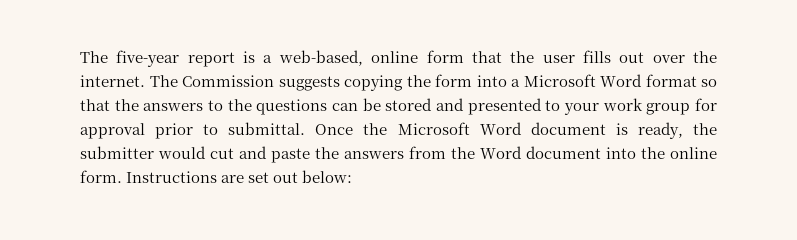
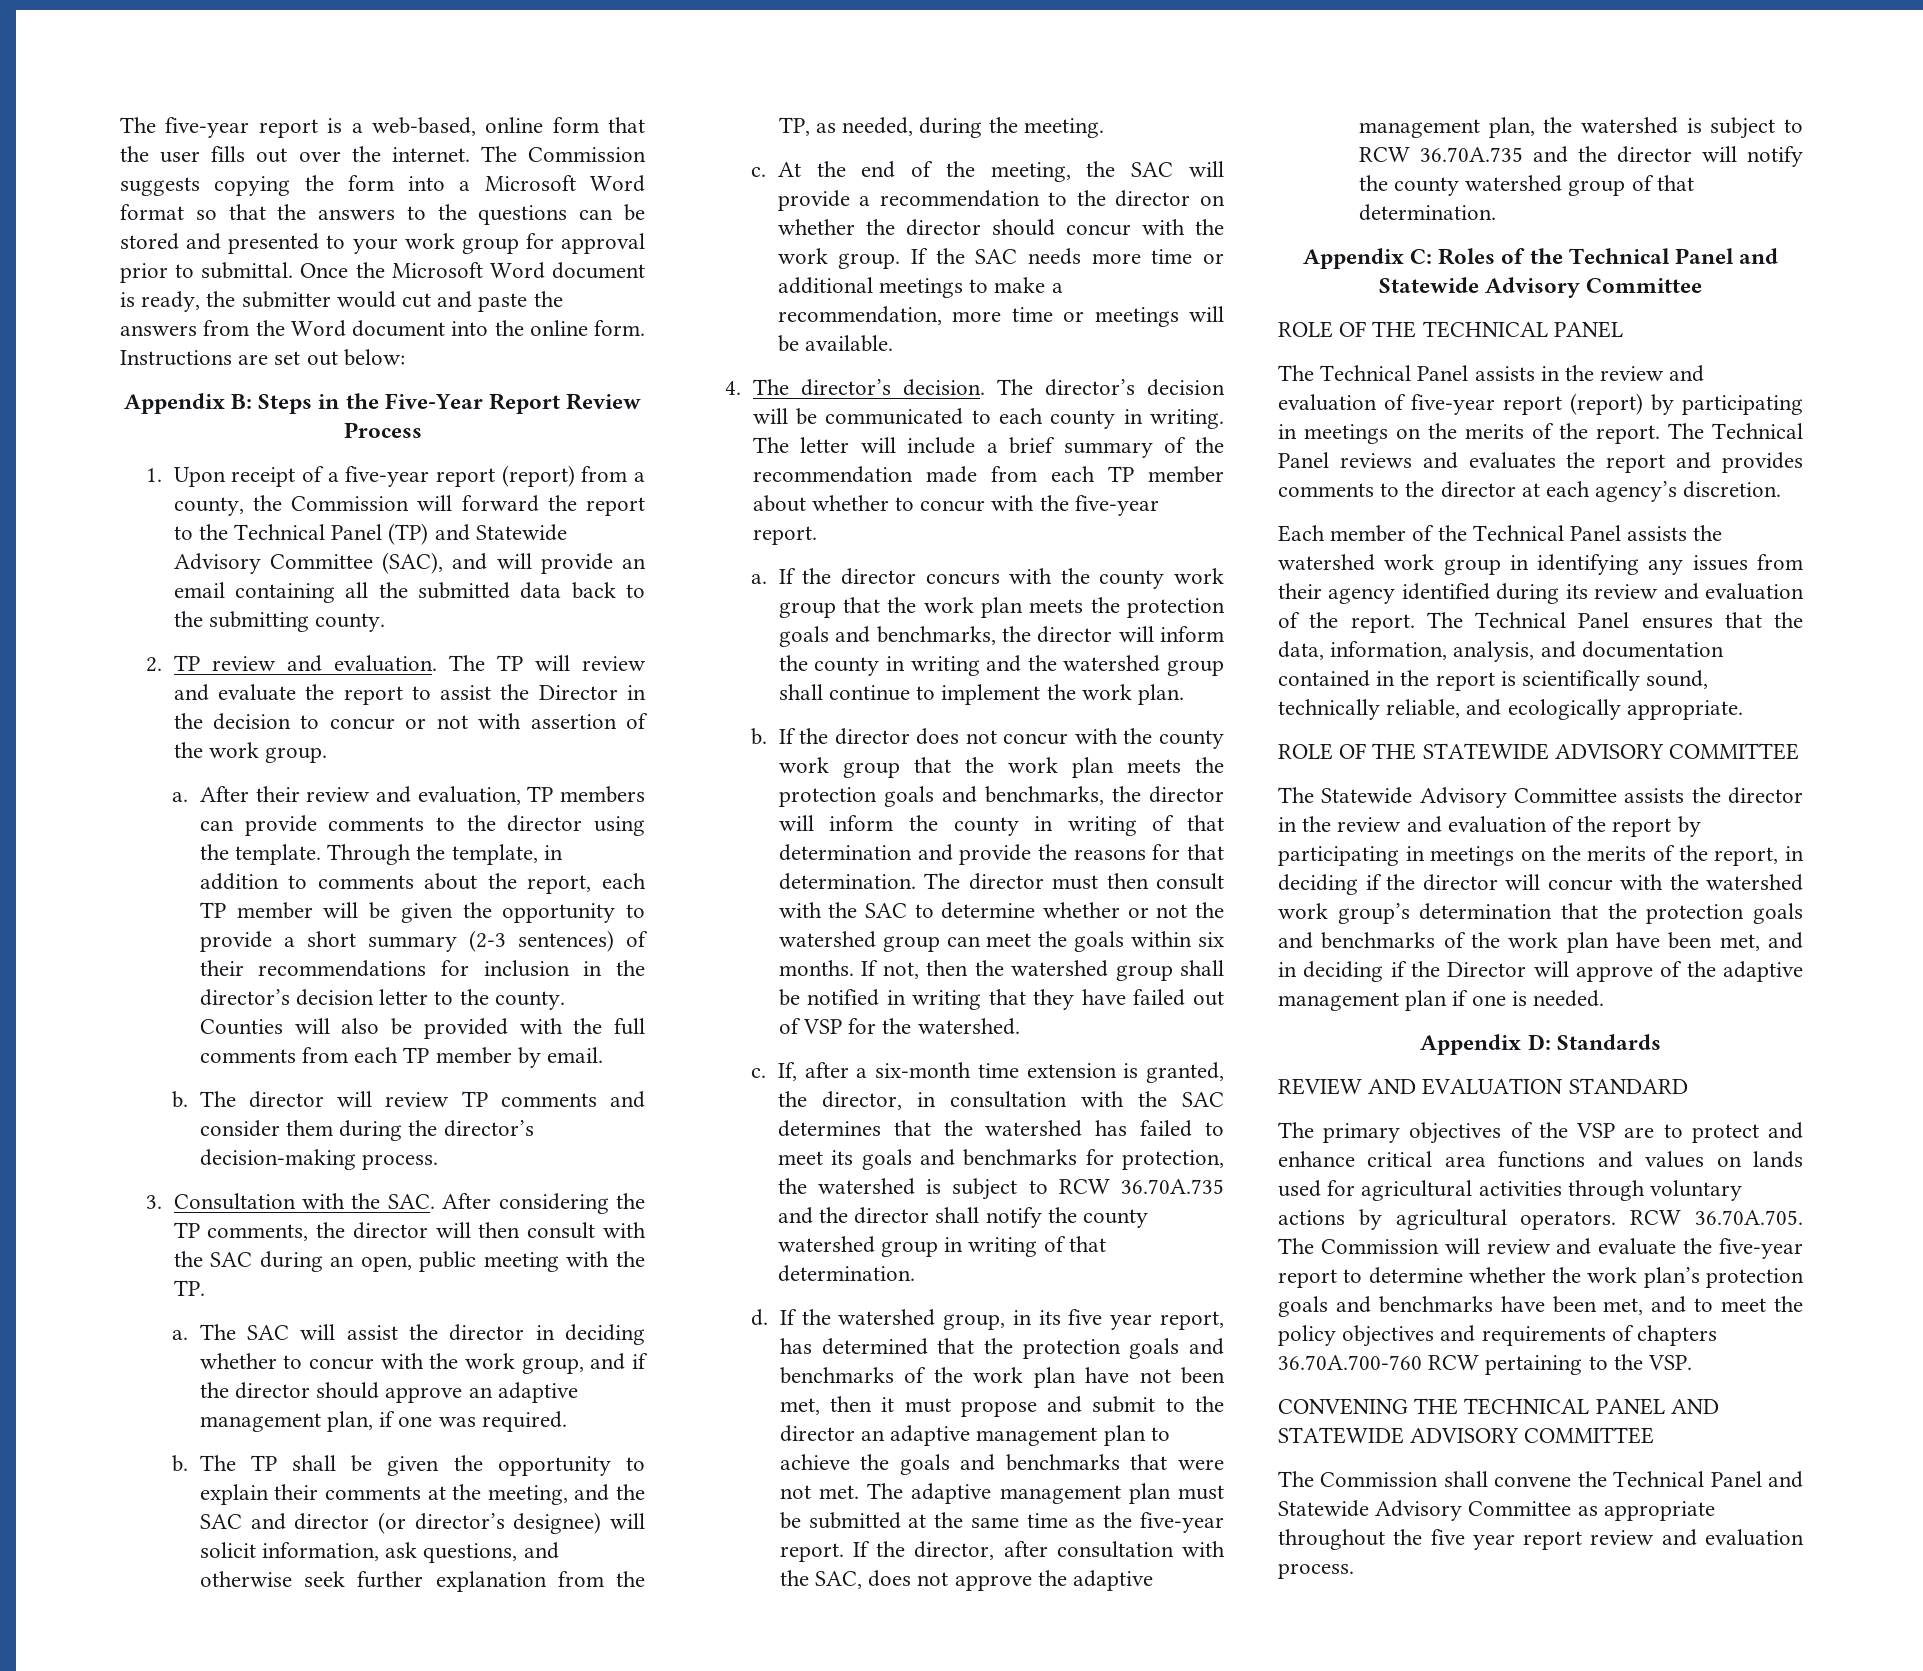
(353, 176) none -> [123,393,642,414] [343,422,422,438] [146,465,645,487] [173,495,645,516] [173,523,567,545] [173,552,646,574] [173,582,646,603] [173,611,386,632] [146,655,646,672] [173,684,647,705] [173,713,649,730] [173,742,328,763] [172,786,645,805] [199,815,645,836] [199,844,563,865] [199,873,646,894] [199,902,645,923] [199,930,648,952] [199,960,645,977] [199,989,565,1010] [199,1018,645,1039] [199,1047,604,1068] [172,1091,645,1108] [199,1120,534,1141] [199,1149,439,1170] [146,1193,646,1214] [173,1222,646,1241] [173,1251,645,1272] [173,1280,205,1296] [172,1324,645,1345] [199,1353,648,1374] [199,1382,578,1403] [199,1411,567,1432] [172,1455,645,1476] [199,1484,645,1505] [199,1512,645,1534] [199,1542,559,1563] [199,1571,645,1592] [778,117,1104,138] [751,161,1224,182] [777,190,1225,211] [777,219,1224,236] [777,248,1224,269] [777,277,1063,298] [777,306,1224,327] [777,335,894,352] [725,379,1225,396] [752,408,1224,429] [752,437,1224,458] [752,466,1224,483] [752,495,1159,516] [752,526,817,545] [751,568,1224,589] [778,597,1225,618] [778,626,1224,647] [778,655,1224,676] [778,684,1185,705] [751,728,1224,749] [778,757,1224,778] [778,786,1224,807] [778,815,1224,836] [778,844,1224,865] [778,873,1224,890] [778,902,1224,919] [778,931,1224,952] [778,960,1224,981] [778,989,1224,1010] [778,1018,1020,1035] [751,1062,1224,1083] [777,1091,1224,1110] [777,1120,1224,1137] [777,1149,1224,1170] [777,1178,1224,1200] [777,1207,1149,1228] [777,1236,1106,1257] [777,1265,915,1282] [751,1309,1224,1330] [779,1338,1224,1359] [779,1367,1225,1388] [779,1396,1224,1417] [779,1425,1170,1446] [779,1454,1224,1475] [779,1483,1224,1504] [779,1512,1224,1533] [779,1541,1225,1562] [779,1570,1154,1591] [1358,117,1803,139] [1358,146,1803,167] [1358,175,1694,196] [1358,204,1496,221] [1302,248,1779,269] [1378,277,1703,298] [1278,321,1623,338] [1278,365,1705,382] [1278,393,1803,415] [1278,423,1803,444] [1278,452,1803,473] [1278,481,1782,502] [1278,525,1723,542] [1278,554,1803,575] [1278,583,1804,604] [1278,612,1803,633] [1278,641,1724,662] [1278,670,1709,691] [1278,699,1743,720] [1278,743,1800,760] [1278,787,1803,808] [1278,816,1701,837] [1278,845,1804,866] [1278,874,1803,895] [1278,903,1803,924] [1278,932,1803,953] [1278,961,1803,982] [1278,990,1605,1011] [1420,1034,1661,1055] [1278,1078,1688,1095] [1278,1122,1803,1144] [1278,1151,1803,1168] [1278,1180,1743,1201] [1278,1209,1803,1230] [1278,1238,1803,1259] [1278,1267,1804,1288] [1278,1296,1803,1317] [1278,1325,1718,1347] [1278,1354,1693,1375] [1278,1398,1719,1415] [1278,1427,1655,1444] [1278,1471,1803,1488] [1278,1500,1715,1521] [1278,1529,1804,1550] [1278,1563,1354,1579] // Appendix B: Steps in the Five-Year Report Review Process // 1. Upon receipt of a five-year report (report) from a county, the Commission will forward the report to the Technical Panel (TP) and Statewide Advisory Committee (SAC), and will provide an email containing all the submitted data back to the submitting county. // 2. TP review and evaluation. The TP will review and evaluate the report to assist the Director in the decision to concur or not with assertion of the work group. // a. After their review and evaluation, TP members can provide comments to the director using the template. Through the template, in addition to comments about the report, each TP member will be given the opportunity to provide a short summary (2-3 sentences) of their recommendations for inclusion in the director’s decision letter to the county. Counties will also be provided with the full comments from each TP member by email. // b. The director will review TP comments and consider them during the director’s decision-making process. // 3. Consultation with the SAC. After considering the TP comments, the director will then consult with the SAC during an open, public meeting with the TP. // a. The SAC will assist the director in deciding whether to concur with the work group, and if the director should approve an adaptive management plan, if one was required. // b. The TP shall be given the opportunity to explain their comments at the meeting, and the SAC and director (or director’s designee) will solicit information, ask questions, and otherwise seek further explanation from the TP, as needed, during the meeting. // c. At the end of the meeting, the SAC will provide a recommendation to the director on whether the director should concur with the work group. If the SAC needs more time or additional meetings to make a recommendation, more time or meetings will be available. // 4. The director’s decision. The director’s decision will be communicated to each county in writing. The letter will include a brief summary of the recommendation made from each TP member about whether to concur with the five-year report. // a. If the director concurs with the county work group that the work plan meets the protection goals and benchmarks, the director will inform the county in writing and the watershed group shall continue to implement the work plan. // b. If the director does not concur with the county work group that the work plan meets the protection goals and benchmarks, the director will inform the county in writing of that determination and provide the reasons for that determination. The director must then consult with the SAC to determine whether or not the watershed group can meet the goals within six months. If not, then the watershed group shall be notified in writing that they have failed out of VSP for the watershed. // c. If, after a six-month time extension is granted, the director, in consultation with the SAC determines that the watershed has failed to meet its goals and benchmarks for protection, the watershed is subject to RCW 36.70A.735 and the director shall notify the county watershed group in writing of that determination. // d. If the watershed group, in its five year report, has determined that the protection goals and benchmarks of the work plan have not been met, then it must propose and submit to the director an adaptive management plan to achieve the goals and benchmarks that were not met. The adaptive management plan must be submitted at the same time as the five-year report. If the director, after consultation with the SAC, does not approve the adaptive management plan, the watershed is subject to RCW 36.70A.735 and the director will notify the county watershed group of that determination. // Appendix C: Roles of the Technical Panel and Statewide Advisory Committee // ROLE OF THE TECHNICAL PANEL // The Technical Panel assists in the review and evaluation of five-year report (report) by participating in meetings on the merits of the report. The Technical Panel reviews and evaluates the report and provides comments to the director at each agency’s discretion. // Each member of the Technical Panel assists the watershed work group in identifying any issues from their agency identified during its review and evaluation of the report. The Technical Panel ensures that the data, information, analysis, and documentation contained in the report is scientifically sound, technically reliable, and ecologically appropriate. // ROLE OF THE STATEWIDE ADVISORY COMMITTEE // The Statewide Advisory Committee assists the director in the review and evaluation of the report by participating in meetings on the merits of the report, in deciding if the director will concur with the watershed work group’s determination that the protection goals and benchmarks of the work plan have been met, and in deciding if the Director will approve of the adaptive management plan if one is needed. // Appendix D: Standards // REVIEW AND EVALUATION STANDARD // The primary objectives of the VSP are to protect and enhance critical area functions and values on lands used for agricultural activities through voluntary actions by agricultural operators. RCW 36.70A.705. The Commission will review and evaluate the five-year report to determine whether the work plan’s protection goals and benchmarks have been met, and to meet the policy objectives and requirements of chapters 36.70A.700-760 RCW pertaining to the VSP. // CONVENING THE TECHNICAL PANEL AND STATEWIDE ADVISORY COMMITTEE // The Commission shall convene the Technical Panel and Statewide Advisory Committee as appropriate throughout the five year report review and evaluation process.

